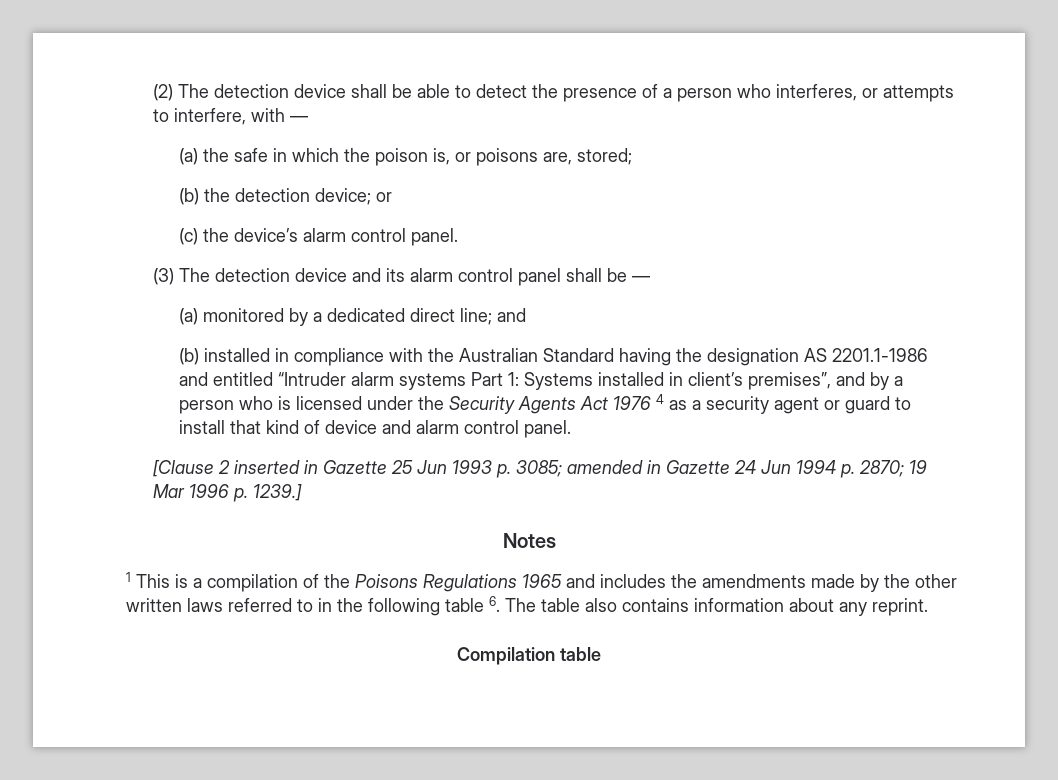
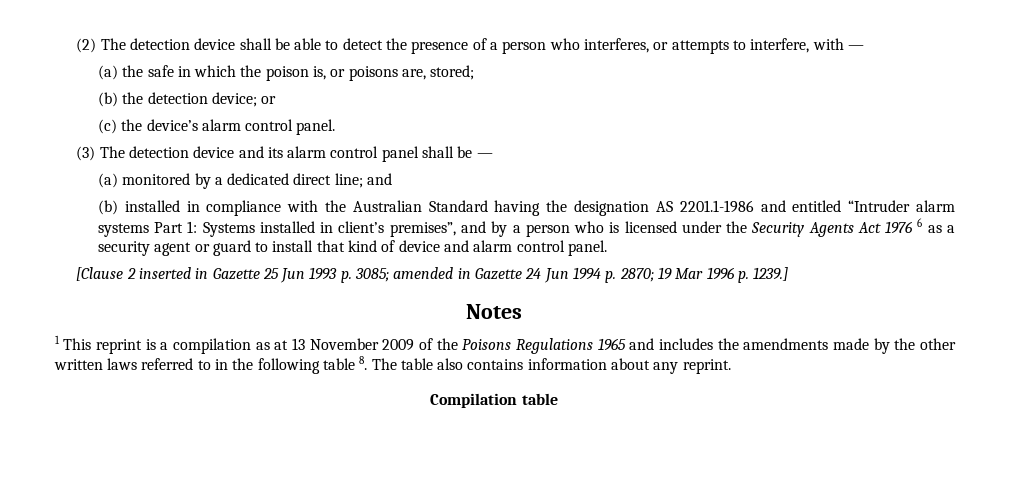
[656,394,665,404] 4 -> [917,218,923,227] 6
(171, 581) none -> [95,339,142,354] reprint
(299, 583) none -> [255,338,415,351] as at 13 November 2009
[489,596,501,612] 6. -> [359,356,368,370] 8.

